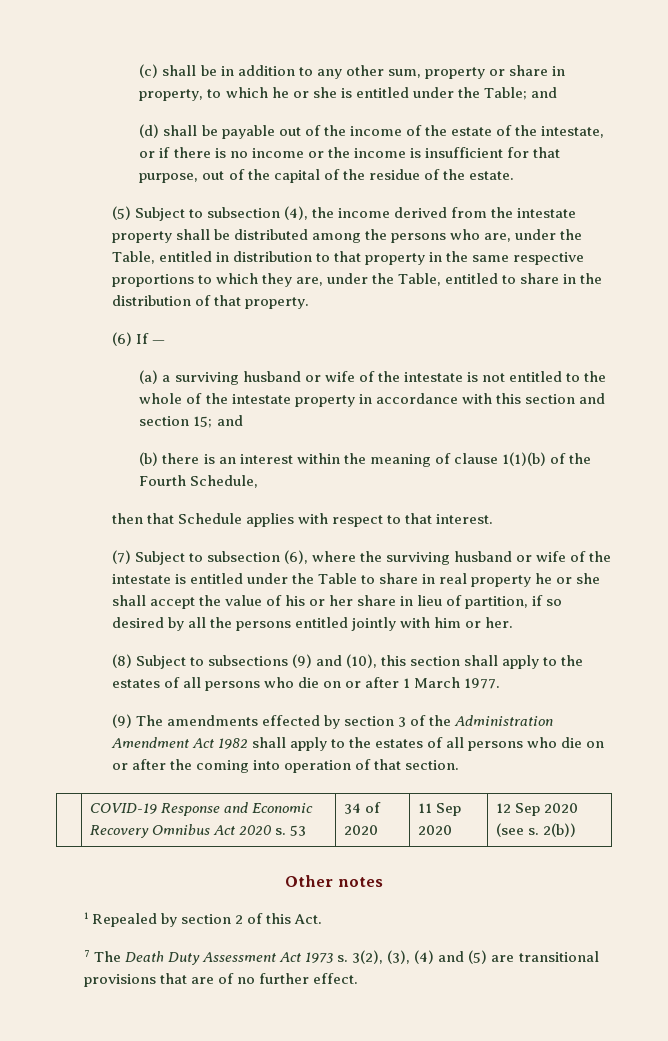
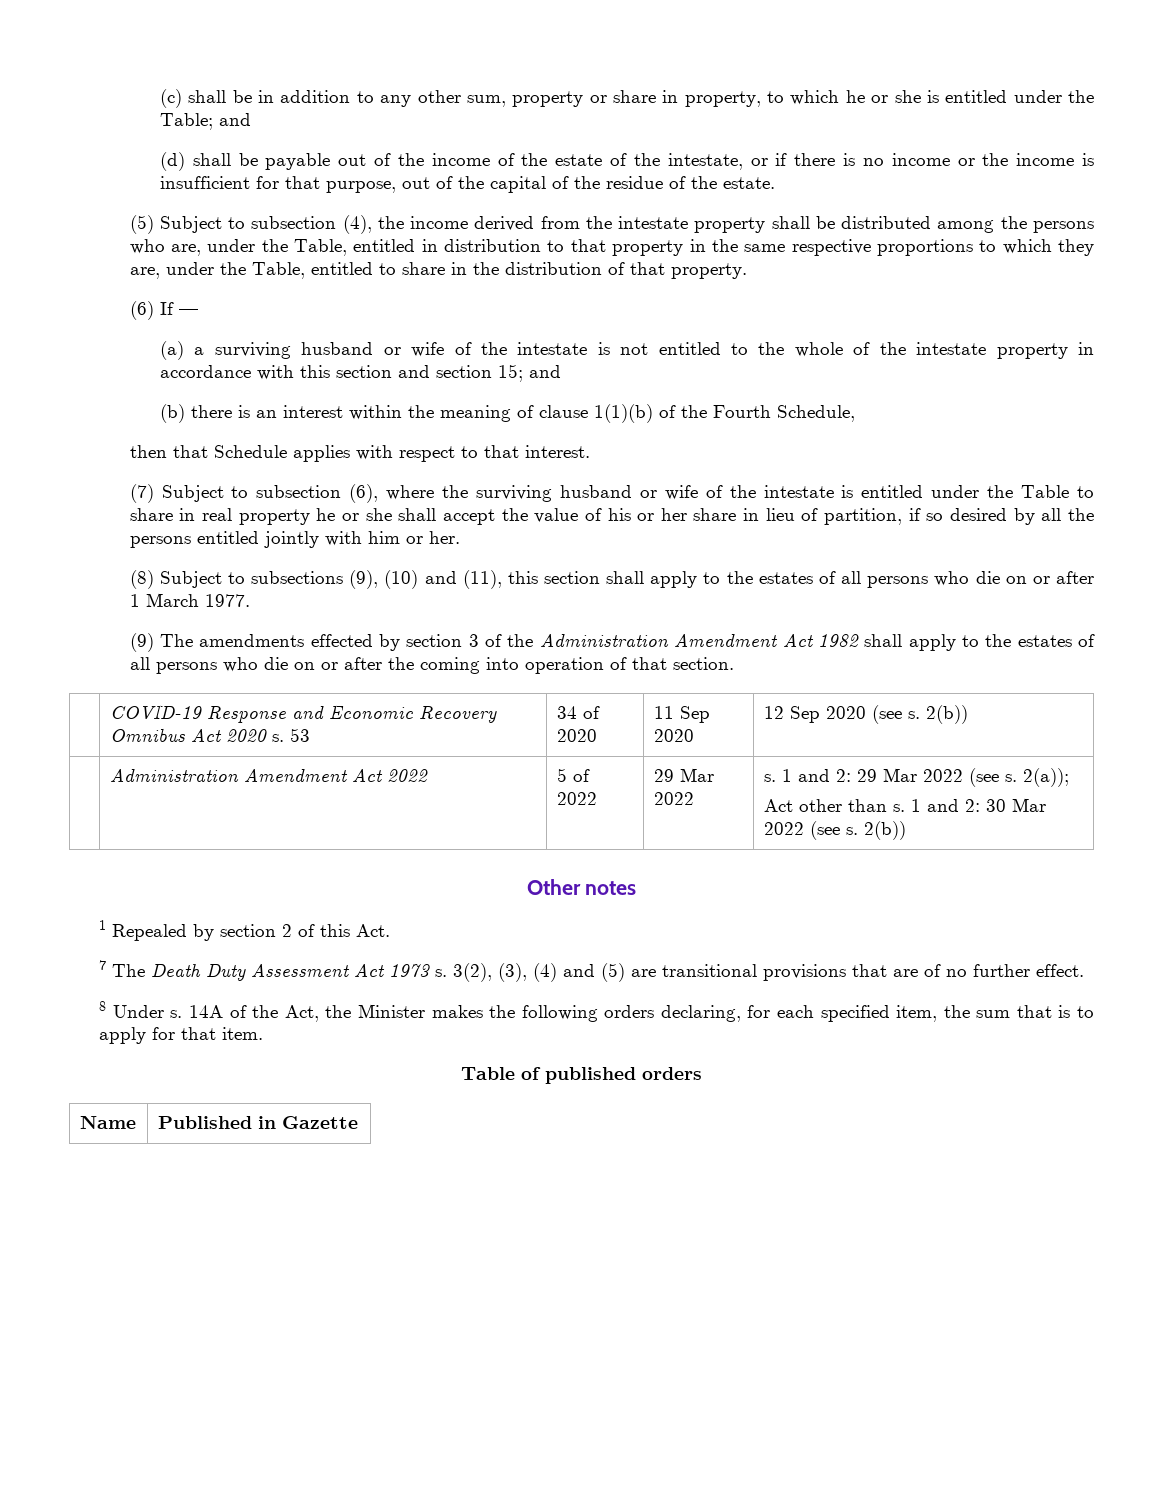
[291,654,377,668] (9) and (10), -> [349,570,502,589] (9), (10) and (11),
(577, 830) none -> [109,768,428,782] [556,768,590,782] [556,792,597,805] [653,768,714,782] [653,792,694,805] [763,768,1069,787] [763,798,1046,812] [763,821,906,840] // | Administration Amendment Act 2022 | 5 of 2022 | 29 Mar 2022 | s. 1 and 2: 29 Mar 2022 (see s. 2(a)); // Act other than s. 1 and 2: 30 Mar 2022 (see s. 2(b))
(359, 978) none -> [99,1001,1094,1022] [99,1027,264,1044] [461,1067,702,1084] [79,1116,136,1129] [157,1116,358,1129] // 8 Under s. 14A of the Act, the Minister makes the following orders declaring, for each specified item, the sum that is to apply for that item. // Table of published orders // Name | Published in Gazette

